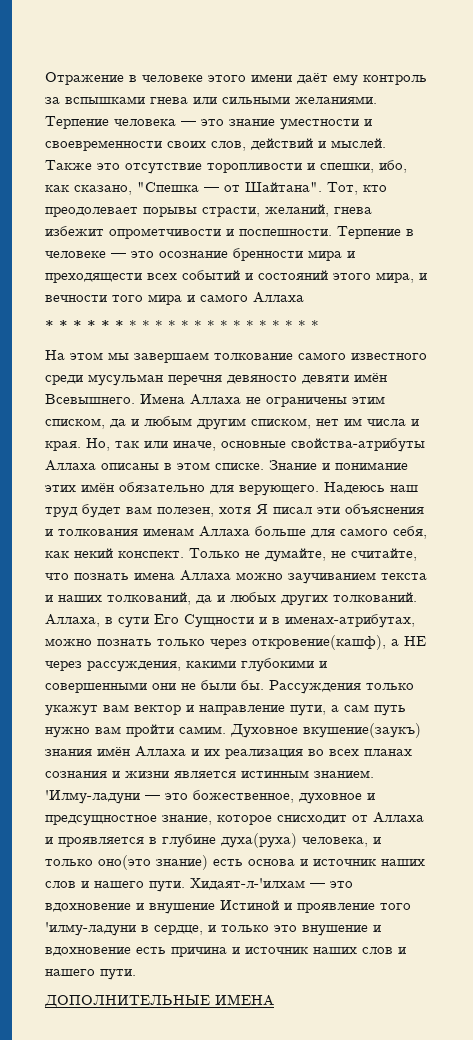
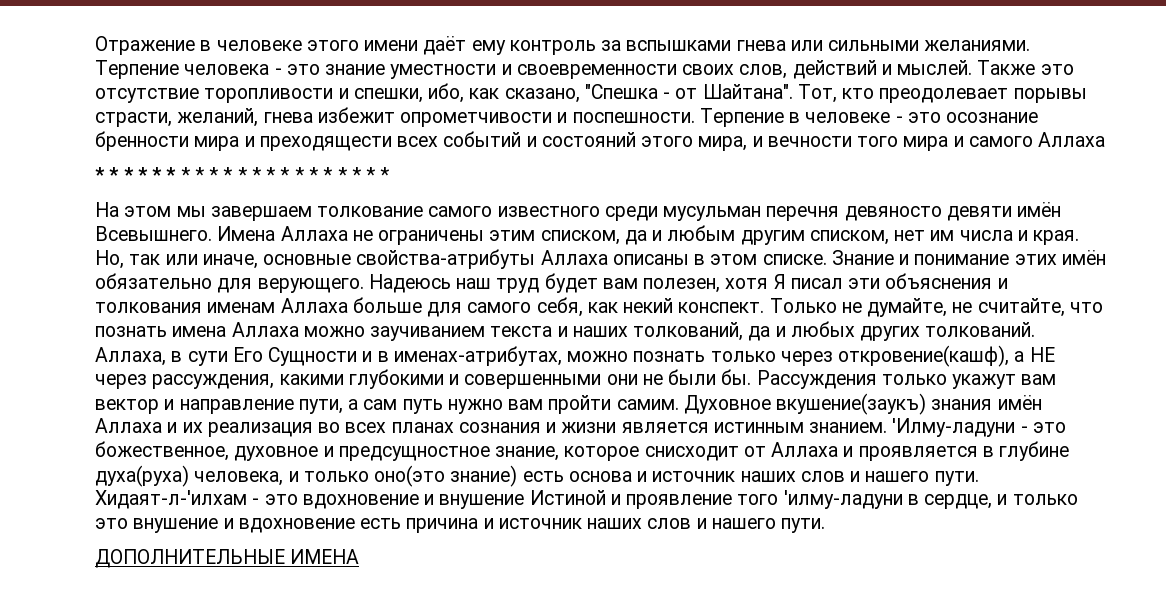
[181,121,196,126] — -> [274,68,282,75] -
[204,187,219,192] — -> [663,92,671,99] -
[111,253,126,258] — -> [895,116,903,123] -
[145,795,160,800] — -> [1020,426,1028,433] -
[310,883,325,888] — -> [252,498,260,505] -

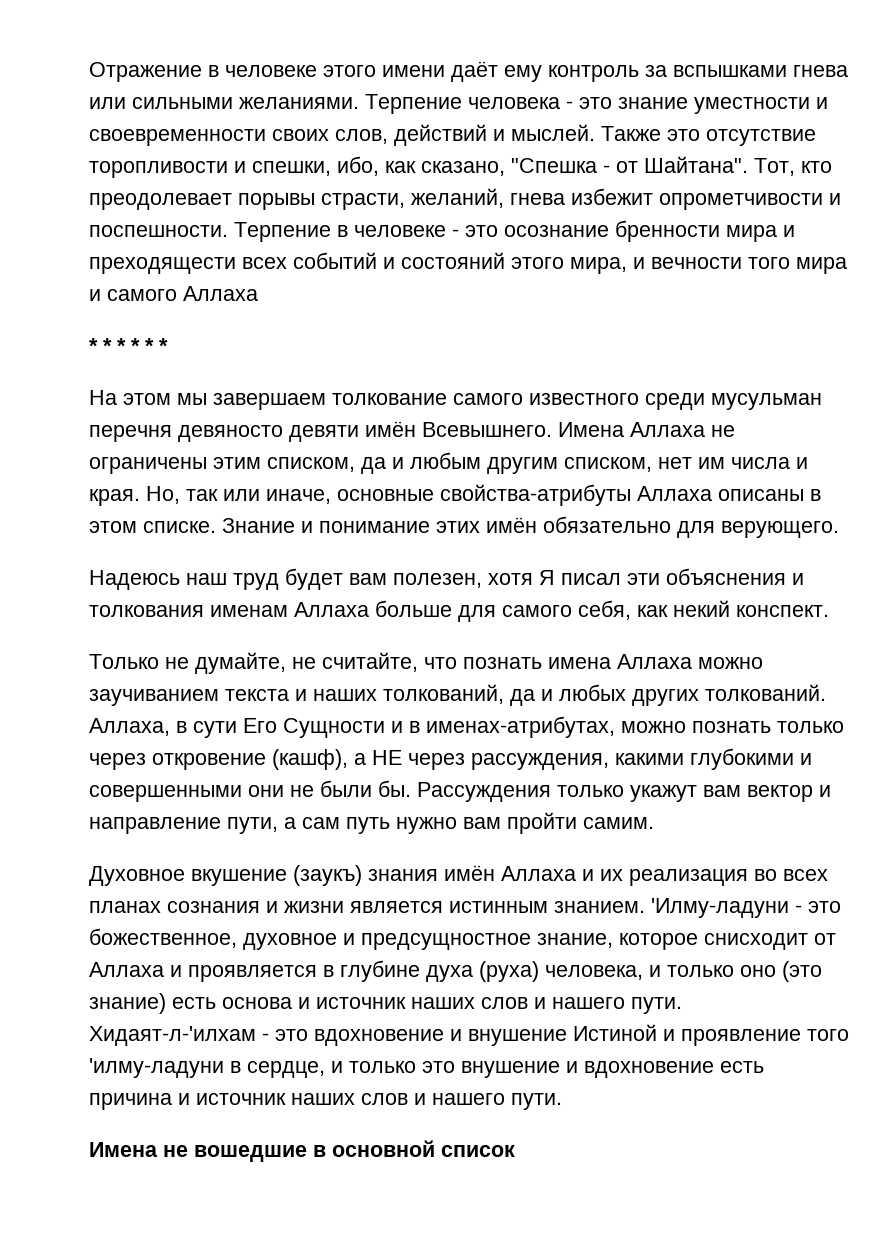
[180,167,390,182] * * * * * * * * * * * * * * * -> (168, 345) none
(364, 285) none -> (839, 529) //
(765, 307) none -> (829, 611) //
[838,345,1010,367] откровение(кашф), -> [152,749,348,770] откровение (кашф),
[683,393,927,415] Духовное вкушение(заукъ) -> [89,865,362,886] // Духовное вкушение (заукъ)
[95,465,189,487] духа(руха) -> [426,961,539,982] духа (руха)
[374,465,446,487] оно(это -> [740,961,822,982] оно (это
[95,549,360,568] ДОПОЛНИТЕЛЬНЫЕ ИМЕНА -> [89,1140,515,1162] Имена не вошедшие в основной список

